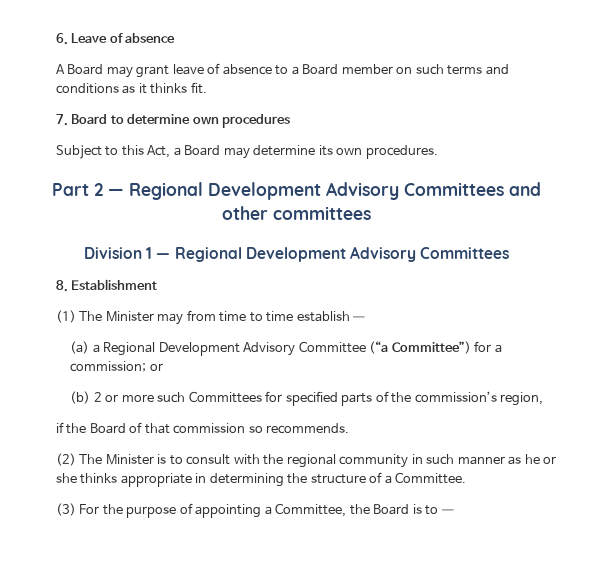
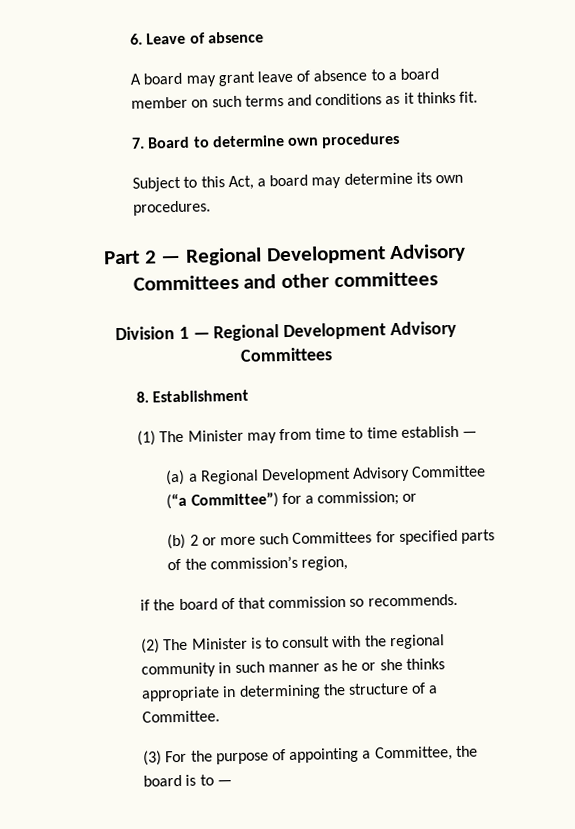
[67,64,104,75] Board -> [143,72,183,85] board
[302,64,339,75] Board -> [399,68,439,80] board
[184,145,221,156] Board -> [269,174,309,187] board
[89,423,126,434] Board -> [178,598,218,611] board
[373,504,410,515] Board -> [143,774,183,787] board

